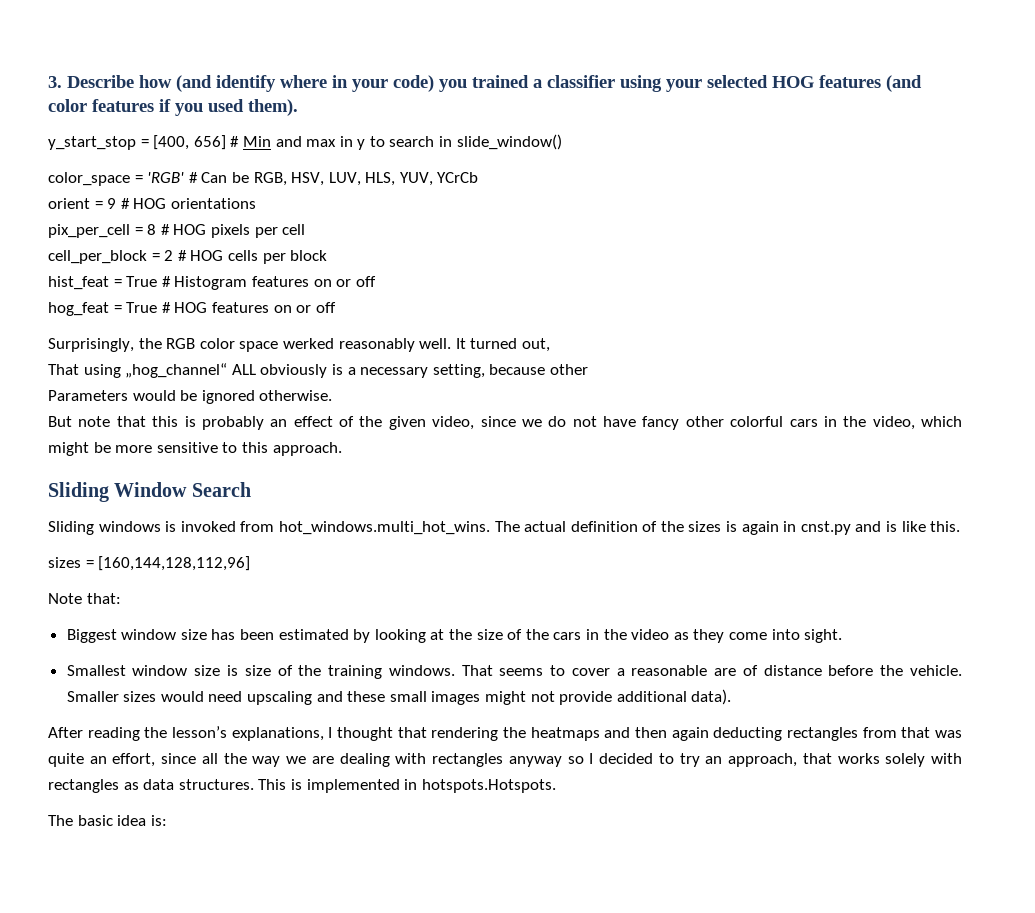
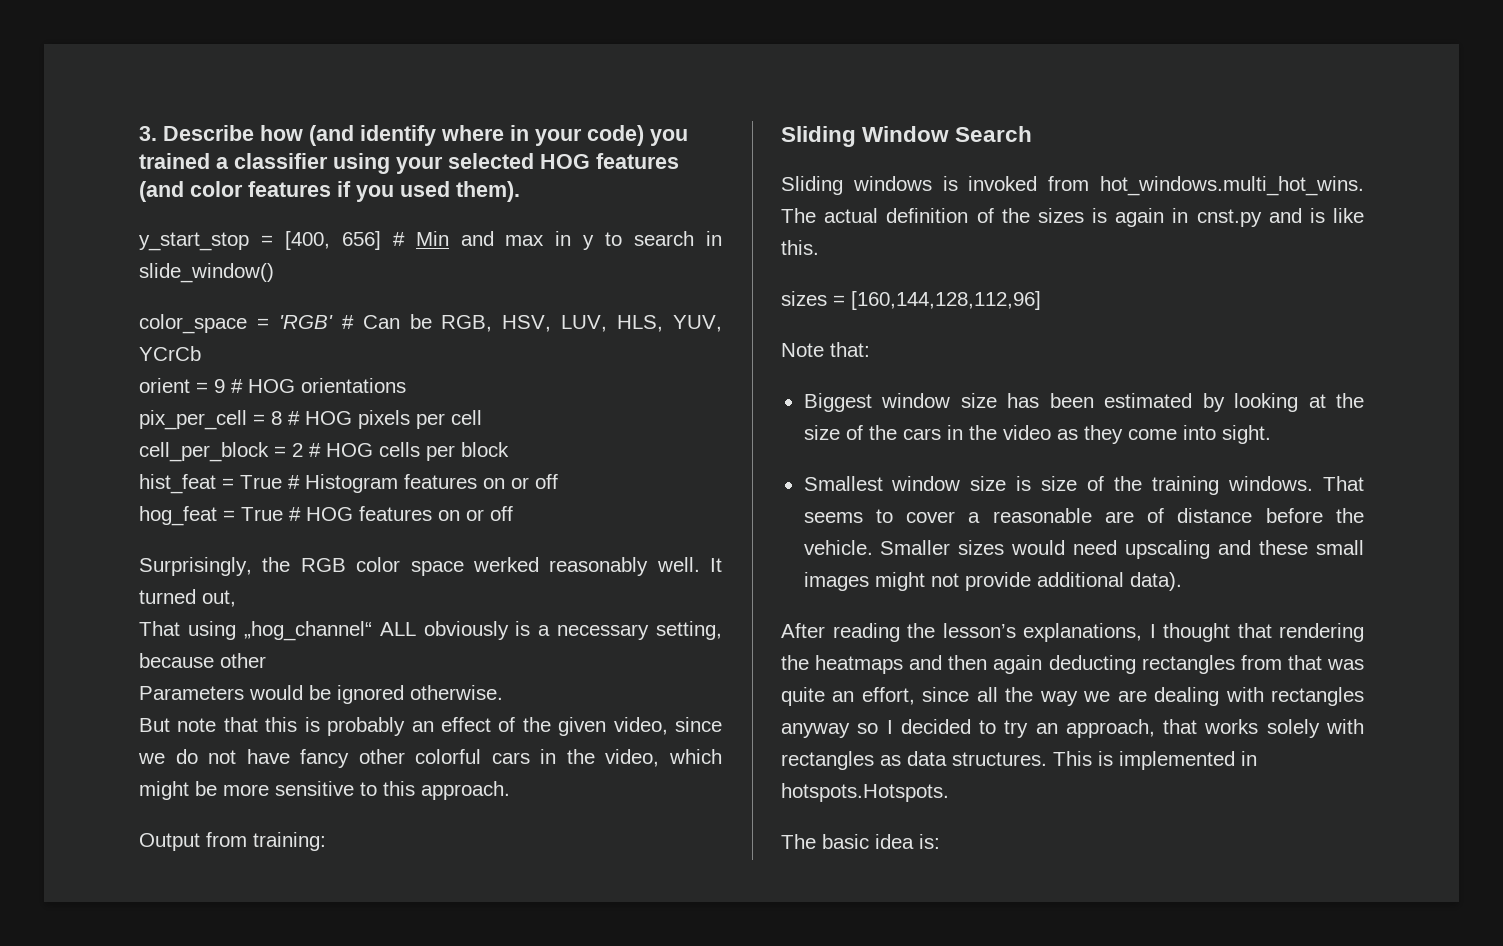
(342, 449) none -> [139,832,326,851] // Output from training:

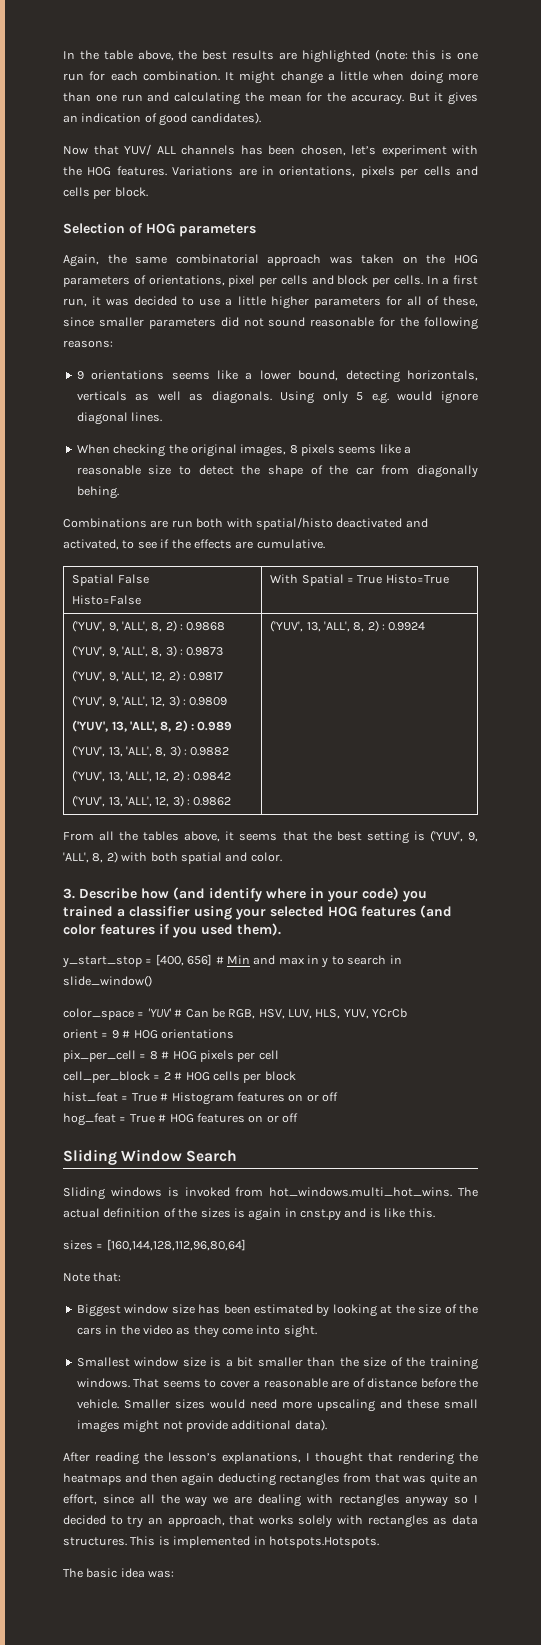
(139, 133) none -> [63,49,478,63] [63,71,478,84] [63,92,478,105] [63,112,261,126] [63,144,478,157] [63,166,478,178] [63,187,148,199] [63,223,256,237] [63,254,478,267] [63,275,478,287] [63,296,478,309] [63,317,479,330] [63,340,113,348] [76,370,478,383] [76,391,478,404] [76,412,163,425] [76,444,412,457] [76,465,478,478] [76,486,119,499] [63,517,428,530] [63,539,325,550] [72,574,149,586] [72,595,142,605] [270,574,449,586] [72,620,226,632] [72,645,224,657] [72,670,224,682] [72,695,228,707] [72,720,233,732] [72,745,230,757] [72,770,232,782] [72,795,232,807] [270,620,426,632] [63,830,479,844] [63,851,282,864] In the table above, the best results are highlighted (note: this is one run for each combination. It might change a little when doing more than one run and calculating the mean for the accuracy. But it gives an indication of good candidates). // Now that YUV/ ALL channels has been chosen, let’s experiment with the HOG features. Variations are in orientations, pixels per cells and cells per block. // Selection of HOG parameters // Again, the same combinatorial approach was taken on the HOG parameters of orientations, pixel per cells and block per cells. In a first run, it was decided to use a little higher parameters for all of these, since smaller parameters did not sound reasonable for the following reasons: // 9 orientations seems like a lower bound, detecting horizontals, verticals as well as diagonals. Using only 5 e.g. would ignore diagonal lines. // When checking the original images, 8 pixels seems like a reasonable size to detect the shape of the car from diagonally behing. // Combinations are run both with spatial/histo deactivated and activated, to see if the effects are cumulative. // Spatial False // Histo=False | With Spatial = True Histo=True // ('YUV', 9, 'ALL', 8, 2) : 0.9868 // ('YUV', 9, 'ALL', 8, 3) : 0.9873 // ('YUV', 9, 'ALL', 12, 2) : 0.9817 // ('YUV', 9, 'ALL', 12, 3) : 0.9809 // ('YUV', 13, 'ALL', 8, 2) : 0.989 // ('YUV', 13, 'ALL', 8, 3) : 0.9882 // ('YUV', 13, 'ALL', 12, 2) : 0.9842 // ('YUV', 13, 'ALL', 12, 3) : 0.9862 | ('YUV', 13, 'ALL', 8, 2) : 0.9924 // From all the tables above, it seems that the best setting is ('YUV', 9, 'ALL', 8, 2) with both spatial and color. //
[278,315,333,329] 'RGB' -> [147,1008,171,1018] 'YUV'
[139,557,722,576] [139,589,236,607] [139,621,722,641] [139,653,266,668] [139,685,503,704] [139,717,723,736] [138,749,722,768] [139,781,510,800] [139,832,326,851] // Surprisingly, the RGB color space werked reasonably well. It turned out, // That using „hog_channel“ ALL obviously is a necessary setting, because other // Parameters would be ignored otherwise. // But note that this is probably an effect of the given video, since we do not have fancy other colorful cars in the video, which might be more sensitive to this approach. // Output from training: -> (298, 1118) none
[851,291,1041,310] [160,144,128,112,96] -> [106,1239,246,1251] [160,144,128,112,96,80,64]
(1032, 483) none -> [225,1357,359,1367] a bit smaller than the
(1118, 547) none -> [281,1401,312,1409] more
[919,834,940,849] is: -> [148,1570,175,1578] was:

